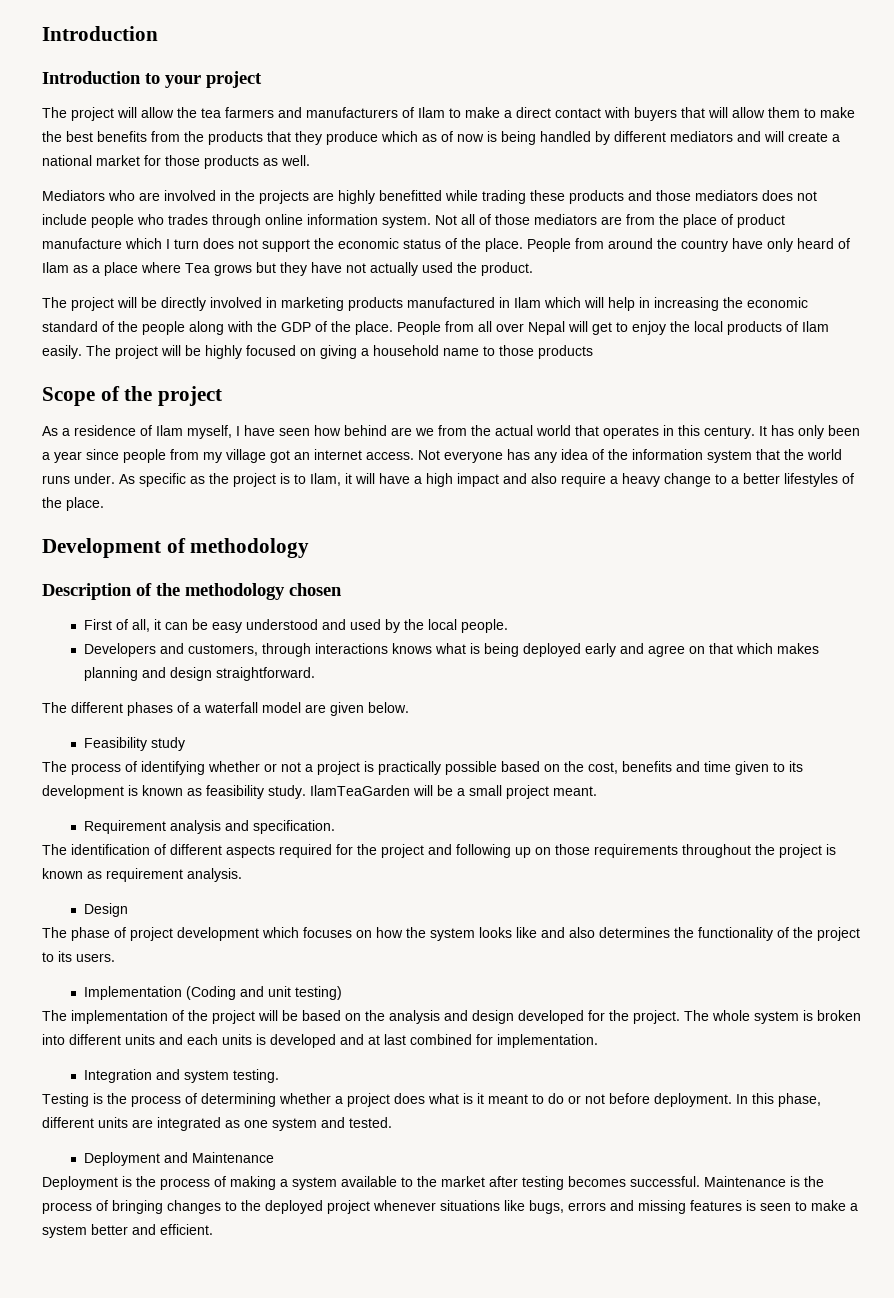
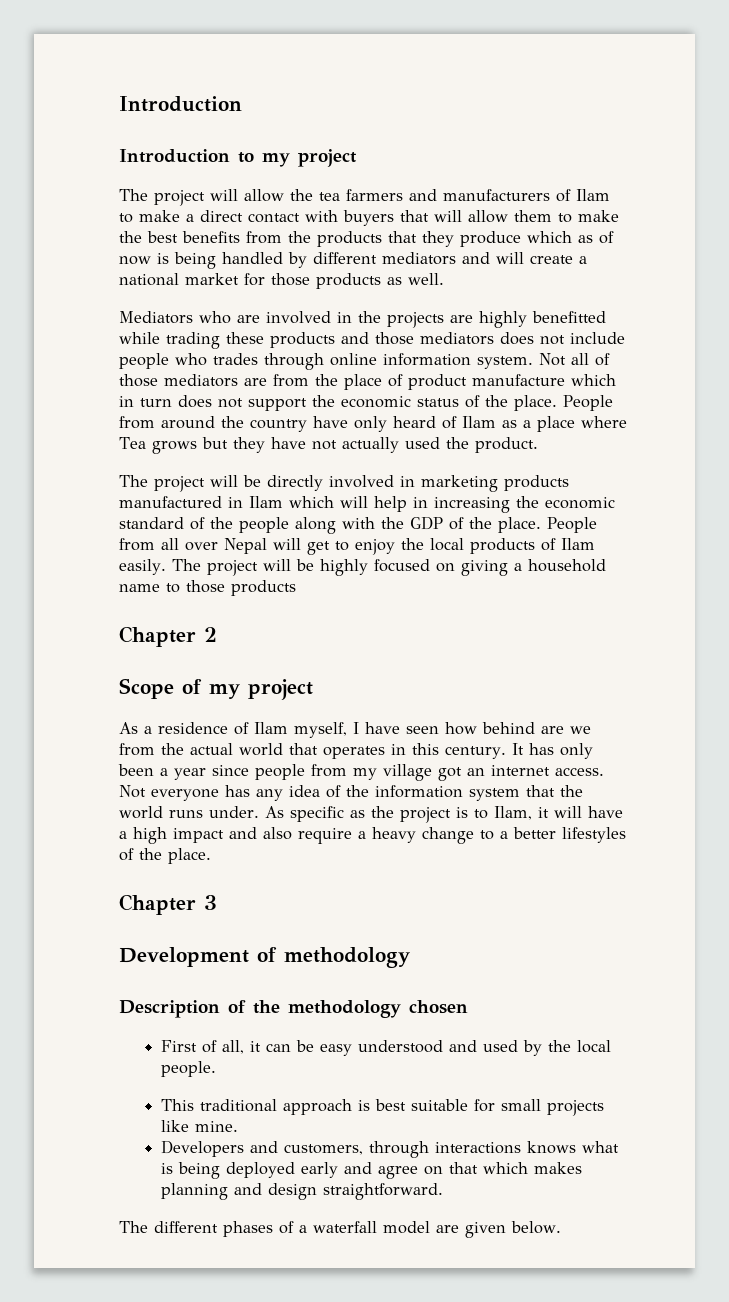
[165,75,201,88] your -> [262,153,290,167] my
[166,239,170,249] I -> [119,396,134,407] in
(593, 352) none -> [119,626,217,647] // Chapter 2
[124,386,153,401] the -> [209,684,240,699] my
(104, 504) none -> [119,894,217,915] // Chapter 3
(508, 626) none -> [161,1099,605,1116] [161,1120,239,1132] // This traditional approach is best suitable for small projects like mine.
[83,737,185,751] [42,761,803,775] [42,785,597,799] [83,820,335,834] [42,844,836,858] [42,868,242,882] [83,903,128,917] [42,927,860,941] [42,951,115,962] [83,986,342,1000] [42,1010,861,1024] [42,1034,598,1048] [83,1069,279,1083] [42,1093,821,1107] [42,1117,392,1131] [83,1152,274,1166] [42,1176,824,1190] [42,1200,858,1214] [42,1224,213,1238] // Feasibility study // The process of identifying whether or not a project is practically possible based on the cost, benefits and time given to its development is known as feasibility study. IlamTeaGarden will be a small project meant. // Requirement analysis and specification. // The identification of different aspects required for the project and following up on those requirements throughout the project is known as requirement analysis. // Design // The phase of project development which focuses on how the system looks like and also determines the functionality of the project to its users. // Implementation (Coding and unit testing) // The implementation of the project will be based on the analysis and design developed for the project. The whole system is broken into different units and each units is developed and at last combined for implementation. // Integration and system testing. // Testing is the process of determining whether a project does what is it meant to do or not before deployment. In this phase, different units are integrated as one system and tested. // Deployment and Maintenance // Deployment is the process of making a system available to the market after testing becomes successful. Maintenance is the process of bringing changes to the deployed project whenever situations like bugs, errors and missing features is seen to make a system better and efficient. -> (561, 1227) none

